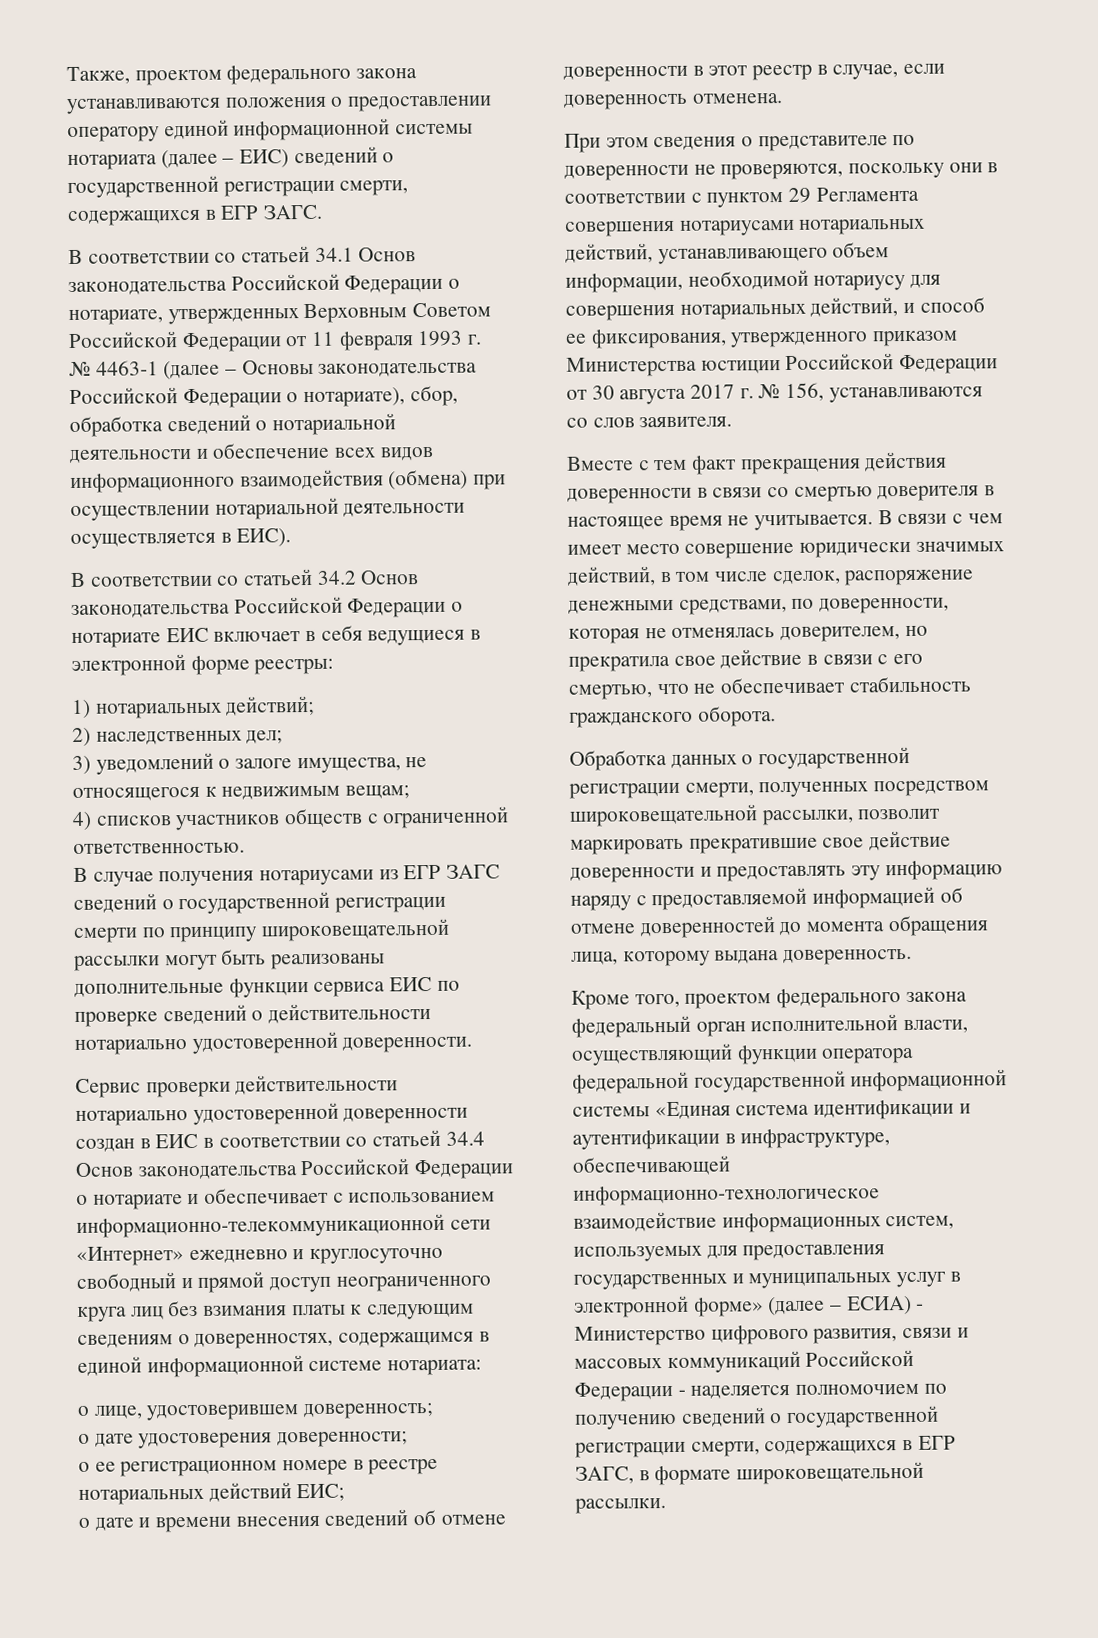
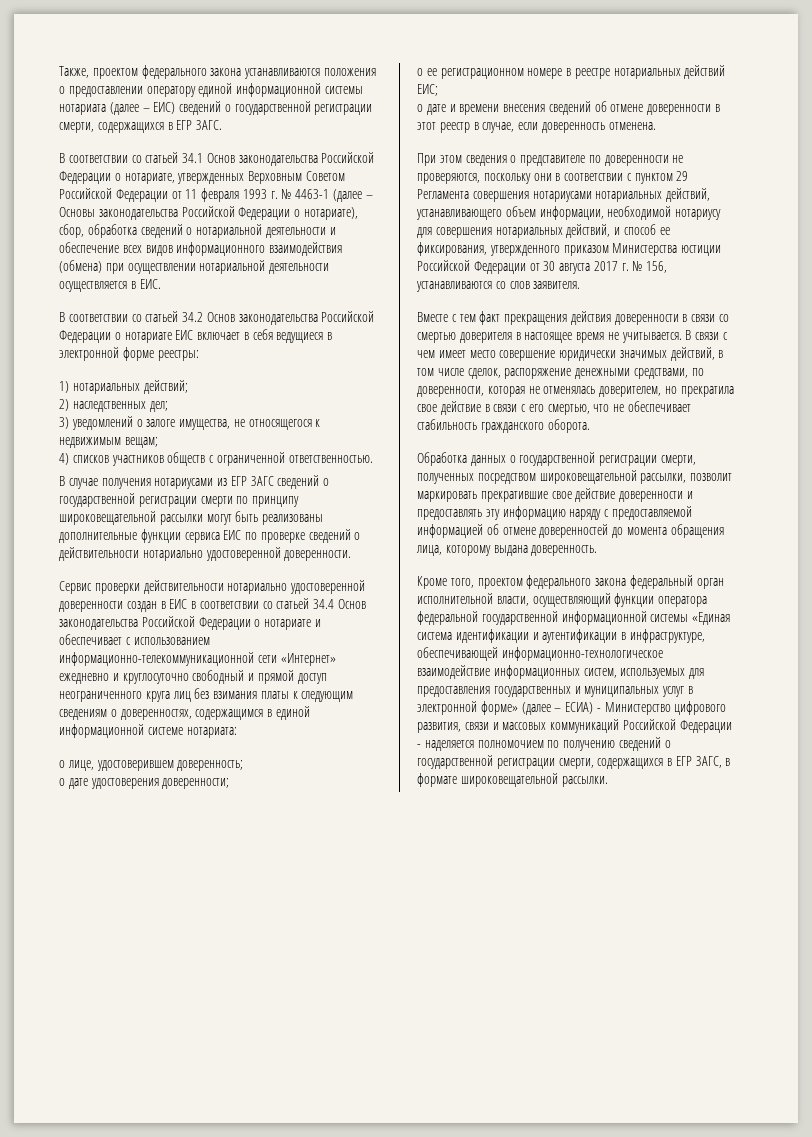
[236,528,292,547] ЕИС). -> [139,279,161,289] ЕИС.

